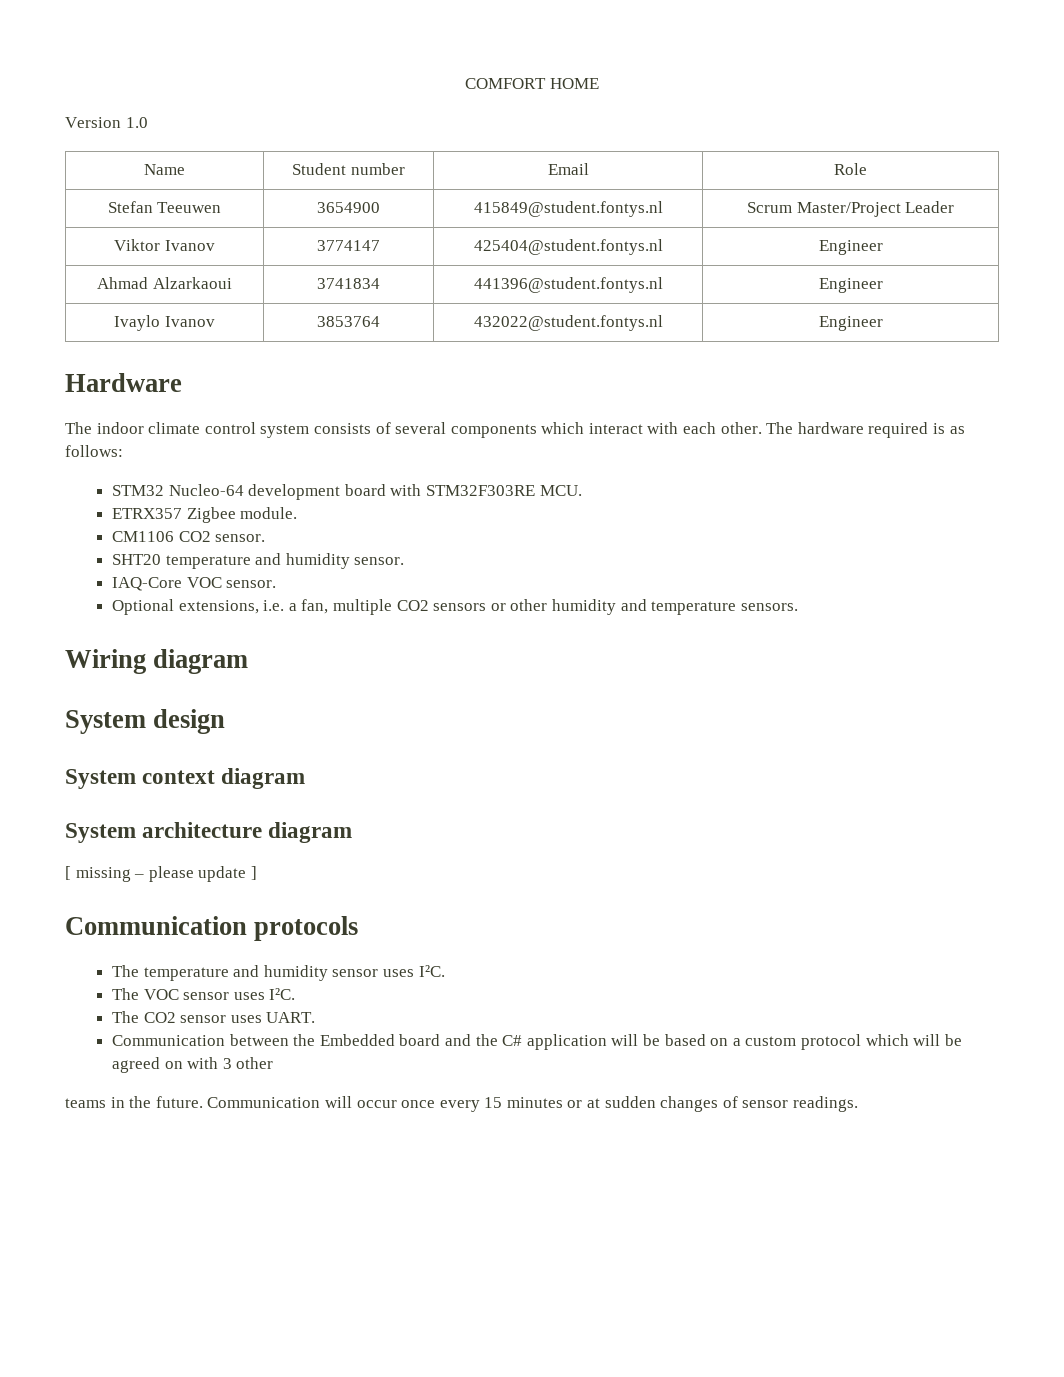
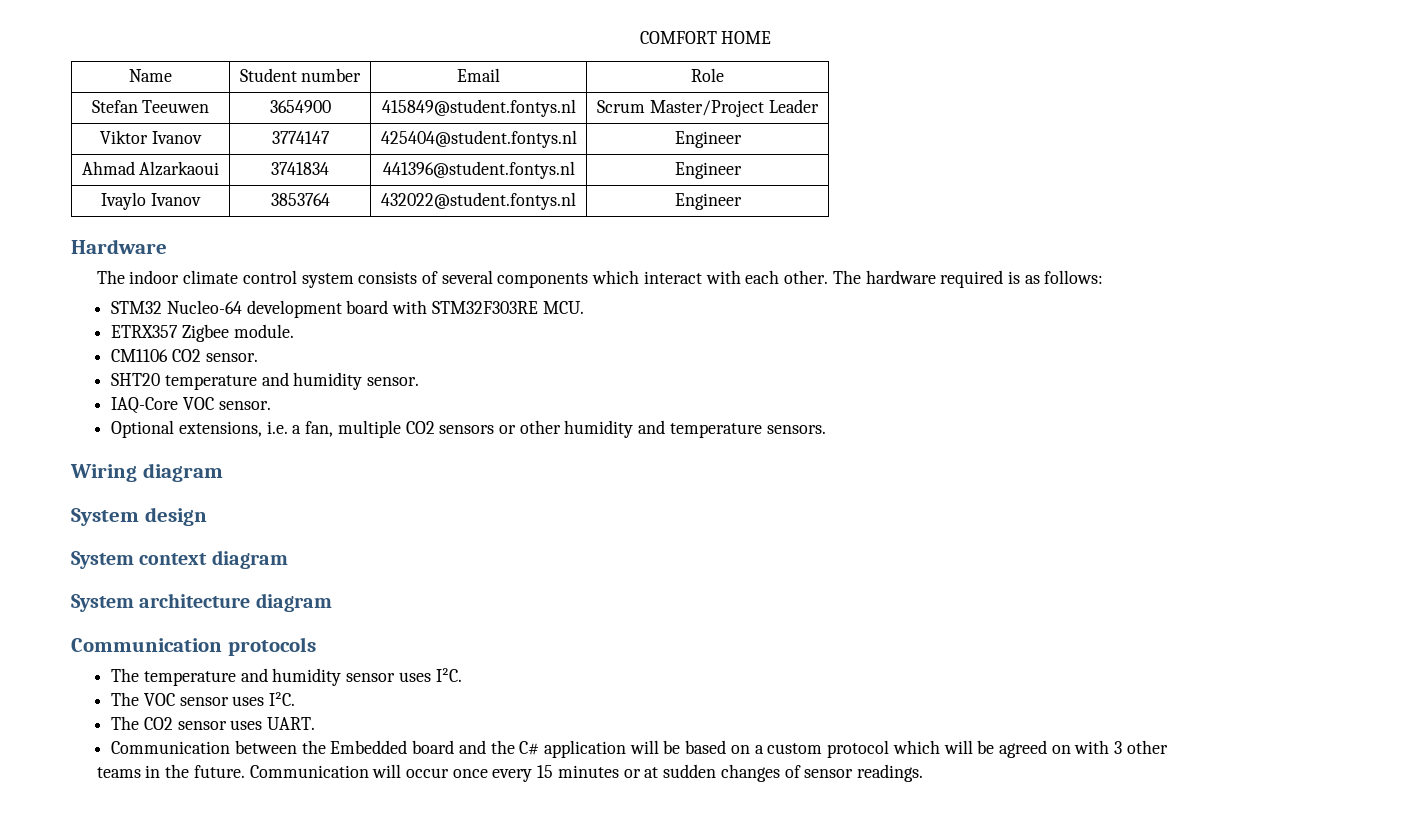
[65,117,148,128] // Version 1.0 -> (772, 37) none
[65,866,257,882] // [ missing – please update ] -> (332, 602) none

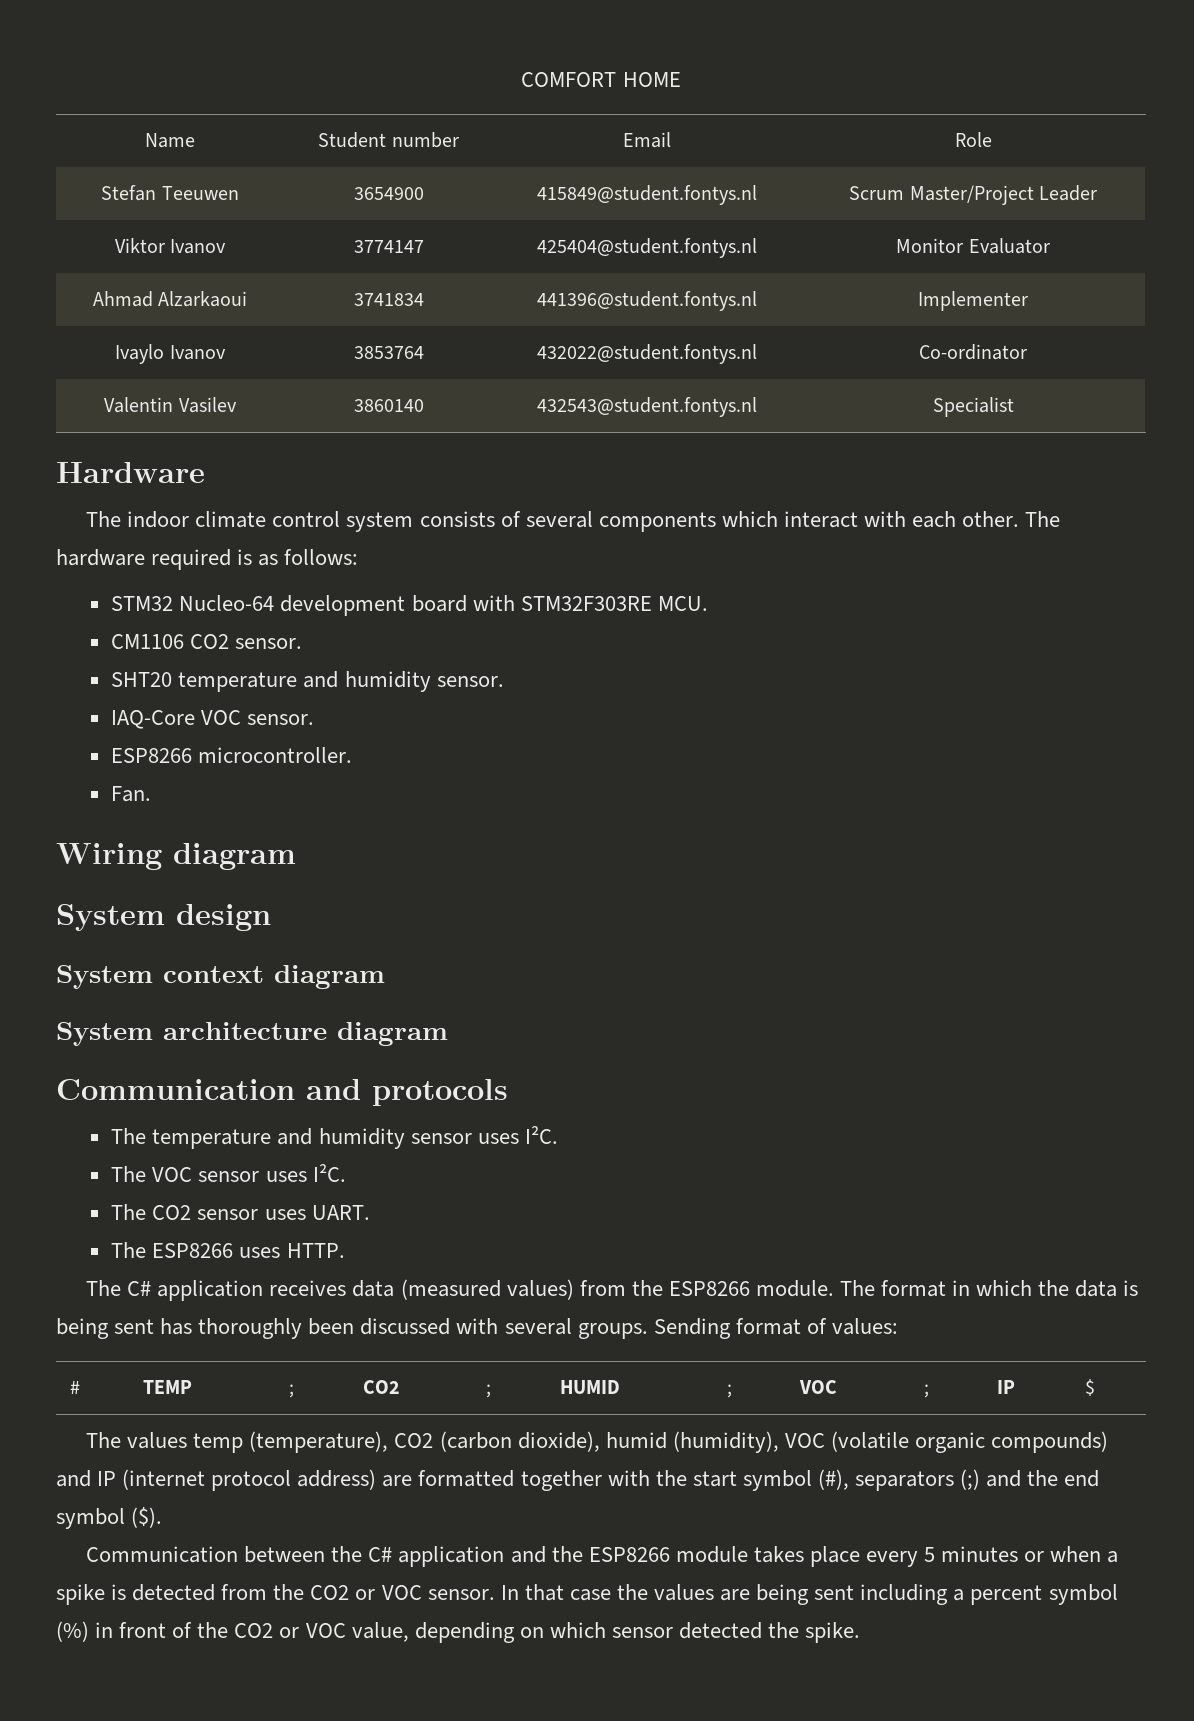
[674,131,742,148] Engineer -> [896,238,1050,254] Monitor Evaluator
[674,162,742,179] Engineer -> [918,291,1028,311] Implementer
[674,193,742,210] Engineer -> [919,344,1027,360] [104,397,237,413] [353,399,424,412] [537,397,757,417] [932,397,1014,417] Co-ordinator // Valentin Vasilev | 3860140 | 432543@student.fontys.nl | Specialist
[111,324,294,342] // ETRX357 Zigbee module. -> (708, 603) none
[111,420,826,438] Optional extensions, i.e. a fan, multiple CO2 sensors or other humidity and temperature sensors. -> [111,747,353,763] [111,786,152,802] ESP8266 microcontroller. // Fan.
(222, 645) none -> [306,1079,361,1100] and
[111,740,1168,758] [96,764,923,782] Communication between the Embedded board and the C# application will be based on a custom protocol which will be agreed on with 3 other // teams in the future. Communication will occur once every 15 minutes or at sudden changes of sensor readings. -> [111,1242,345,1258] [86,1279,1139,1301] [56,1318,898,1339] [69,1381,80,1394] [142,1380,192,1394] [288,1384,294,1398] [362,1380,400,1394] [485,1384,491,1398] [559,1380,620,1394] [726,1384,732,1398] [798,1380,837,1394] [923,1384,929,1398] [996,1380,1015,1394] [1084,1379,1095,1396] [86,1431,1109,1453] [56,1469,1100,1491] [56,1507,163,1529] [86,1546,1119,1567] [56,1584,1118,1605] [56,1621,861,1643] The ESP8266 uses HTTP. // The C# application receives data (measured values) from the ESP8266 module. The format in which the data is being sent has thoroughly been discussed with several groups. Sending format of values: // # | TEMP | ; | CO2 | ; | HUMID | ; | VOC | ; | IP | $ // The values temp (temperature), CO2 (carbon dioxide), humid (humidity), VOC (volatile organic compounds) and IP (internet protocol address) are formatted together with the start symbol (#), separators (;) and the end symbol ($). // Communication between the C# application and the ESP8266 module takes place every 5 minutes or when a spike is detected from the CO2 or VOC sensor. In that case the values are being sent including a percent symbol (%) in front of the CO2 or VOC value, depending on which sensor detected the spike.

